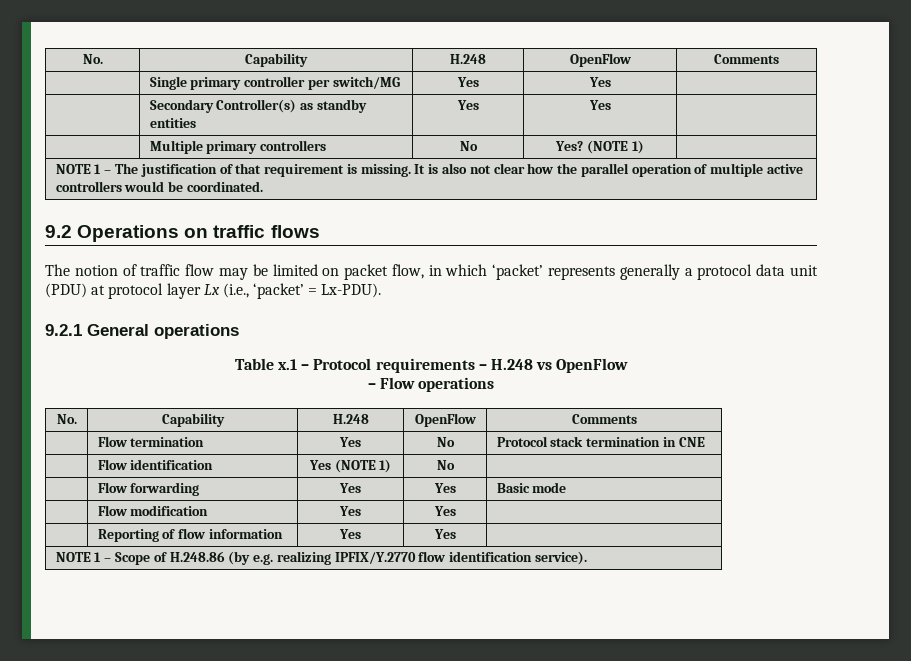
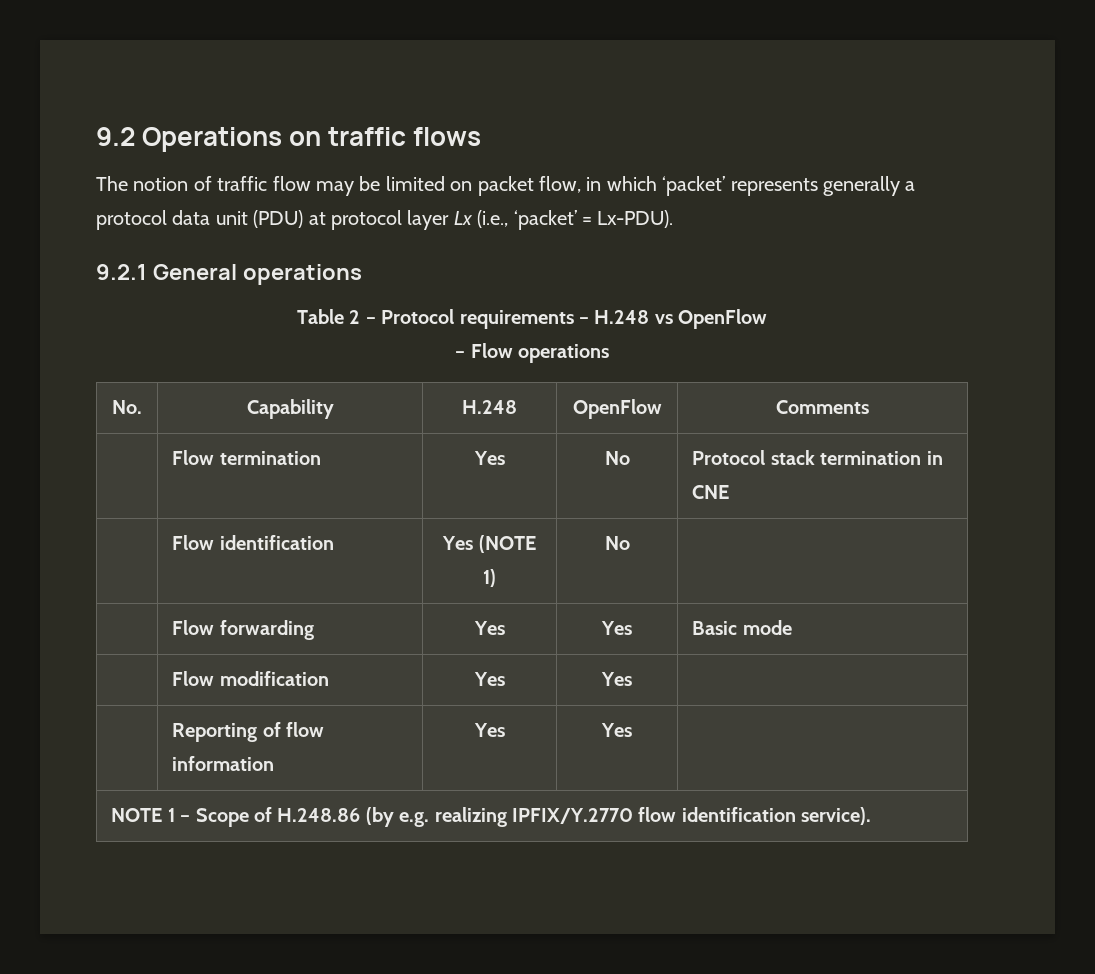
[82,54,103,64] [245,53,308,67] [450,54,486,64] [569,53,631,67] [714,54,779,64] [149,76,400,90] [456,77,479,87] [588,77,611,87] [149,99,367,113] [149,118,196,128] [456,100,479,110] [588,100,611,110] [149,140,327,154] [459,141,478,151] [555,140,644,154] [55,163,804,177] [55,181,263,192] No. | Capability | H.248 | OpenFlow | Comments // | Single primary controller per switch/MG | Yes | Yes | // | Secondary Controller(s) as standby entities | Yes | Yes | // | Multiple primary controllers | No | Yes? (NOTE 1) | // NOTE 1 – The justification of that requirement is missing. It is also not clear how the parallel operation of multiple active controllers would be coordinated. // -> (96, 136) none
[277,359,297,370] x.1 -> [349,310,361,324] 2

